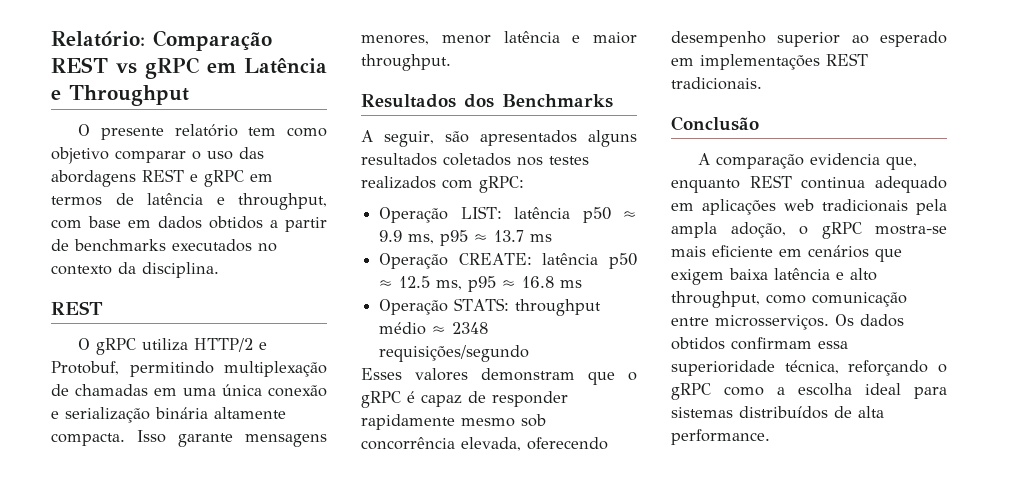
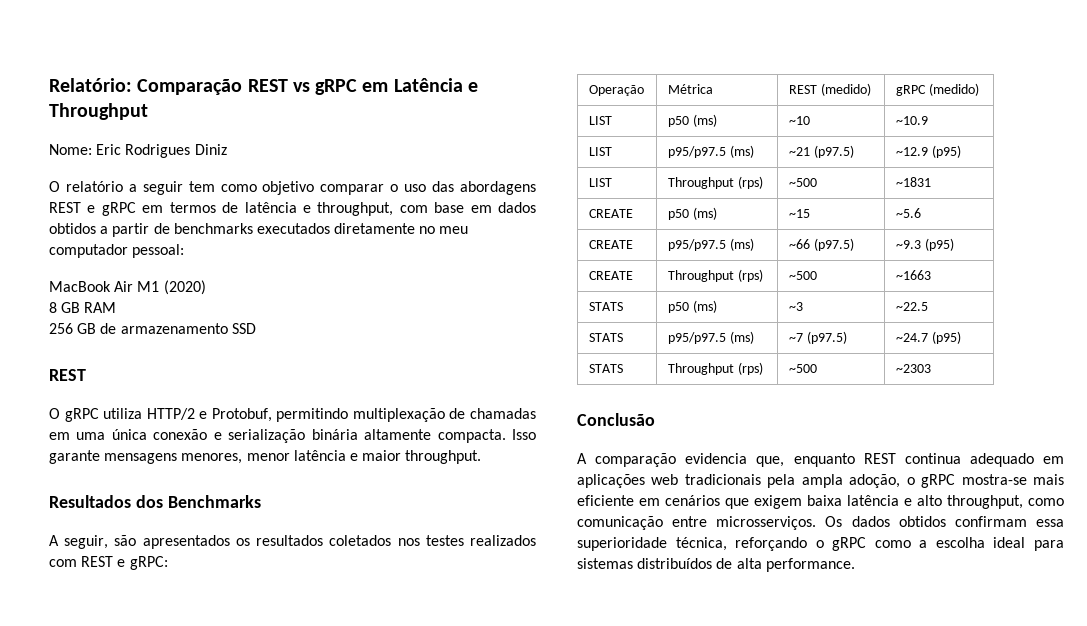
[78,124,238,140] O presente relatório -> [49,144,227,158] [49,181,183,195] Nome: Eric Rodrigues Diniz // O relatório a seguir
[258,243,277,252] [51,262,219,278] no contexto da disciplina. -> [334,223,469,234] [49,244,185,258] [49,280,206,295] [49,302,117,313] [49,323,256,334] diretamente no meu computador pessoal: // MacBook Air M1 (2020) // 8 GB RAM // 256 GB de armazenamento SSD
[588,130,637,147] alguns -> [235,538,250,546] os
(473, 184) none -> [81,556,126,567] REST e
[379,206,637,223] [379,230,553,246] [379,253,637,269] [379,276,583,292] [379,298,602,316] [379,322,489,335] [379,345,530,362] [361,368,637,385] [361,391,568,408] [361,414,546,430] [361,437,608,451] [671,31,947,47] [671,53,868,70] [671,77,762,90] // Operação LIST: latência p50 ≈ 9.9 ms, p95 ≈ 13.7 ms // Operação CREATE: latência p50 ≈ 12.5 ms, p95 ≈ 16.8 ms // Operação STATS: throughput médio ≈ 2348 requisições/segundo // Esses valores demonstram que o gRPC é capaz de responder rapidamente mesmo sob concorrência elevada, oferecendo desempenho superior ao esperado em implementações REST tradicionais. -> [588,85,644,96] [667,84,713,94] [788,83,871,96] [895,83,979,96] [588,116,612,125] [667,114,717,127] [788,116,810,125] [895,116,928,125] [588,147,612,156] [667,145,754,158] [788,145,854,158] [895,145,961,158] [588,178,612,187] [667,176,763,189] [788,178,817,187] [895,177,931,187] [588,209,633,218] [667,207,717,220] [788,209,810,218] [895,208,921,218] [588,240,633,249] [667,238,754,251] [788,238,854,251] [895,238,954,251] [588,271,633,280] [667,269,763,282] [788,271,817,280] [895,270,931,280] [588,302,623,311] [667,300,717,313] [788,302,803,311] [895,302,928,311] [588,333,623,342] [667,331,754,344] [788,331,847,344] [895,331,961,344] [588,364,623,373] [667,362,763,375] [788,364,817,373] [895,364,931,373] // Operação | Métrica | REST (medido) | gRPC (medido) // LIST | p50 (ms) | ~10 | ~10.9 // LIST | p95/p97.5 (ms) | ~21 (p97.5) | ~12.9 (p95) // LIST | Throughput (rps) | ~500 | ~1831 // CREATE | p50 (ms) | ~15 | ~5.6 // CREATE | p95/p97.5 (ms) | ~66 (p97.5) | ~9.3 (p95) // CREATE | Throughput (rps) | ~500 | ~1663 // STATS | p50 (ms) | ~3 | ~22.5 // STATS | p95/p97.5 (ms) | ~7 (p97.5) | ~24.7 (p95) // STATS | Throughput (rps) | ~500 | ~2303

